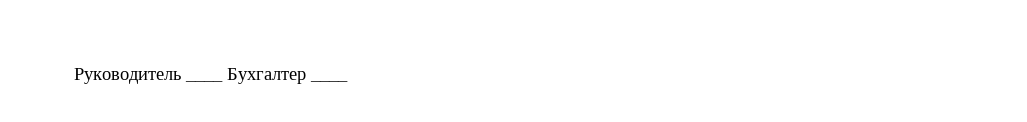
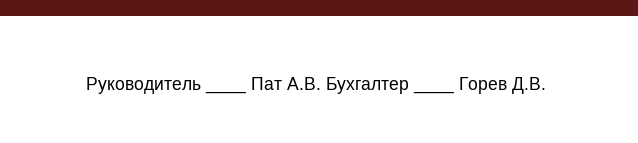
[227,68,348,84] Бухгалтер ____ -> [251,77,546,94] Пат А.В. Бухгалтер ____ Горев Д.В.

